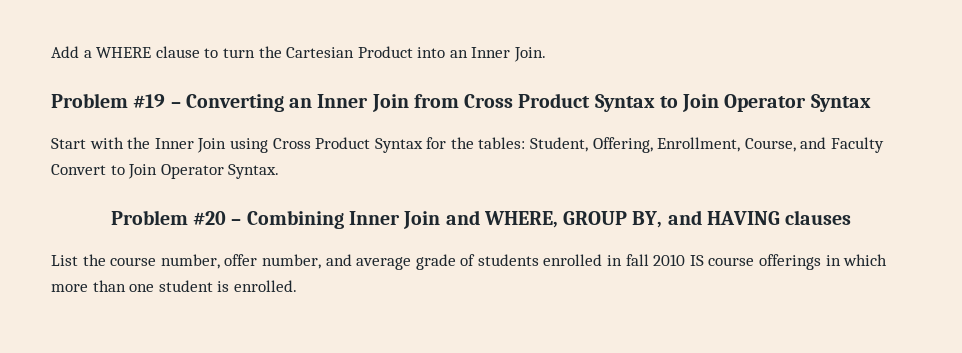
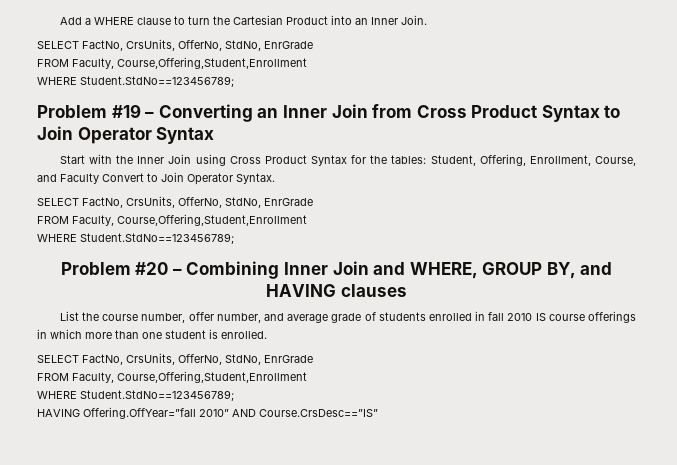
(547, 54) none -> [37,39,313,51] [37,57,307,69] [37,76,234,87] // SELECT FactNo, CrsUnits, OfferNo, StdNo, EnrGrade // FROM Faculty, Course,Offering,Student,Enrollment // WHERE Student.StdNo==123456789;
(280, 171) none -> [37,196,313,208] [37,214,307,226] [37,233,234,244] // SELECT FactNo, CrsUnits, OfferNo, StdNo, EnrGrade // FROM Faculty, Course,Offering,Student,Enrollment // WHERE Student.StdNo==123456789;
(297, 286) none -> [37,353,313,365] [37,371,307,383] [37,390,234,401] [37,407,378,419] // SELECT FactNo, CrsUnits, OfferNo, StdNo, EnrGrade // FROM Faculty, Course,Offering,Student,Enrollment // WHERE Student.StdNo==123456789; // HAVING Offering.OffYear=”fall 2010” AND Course.CrsDesc==”IS”

